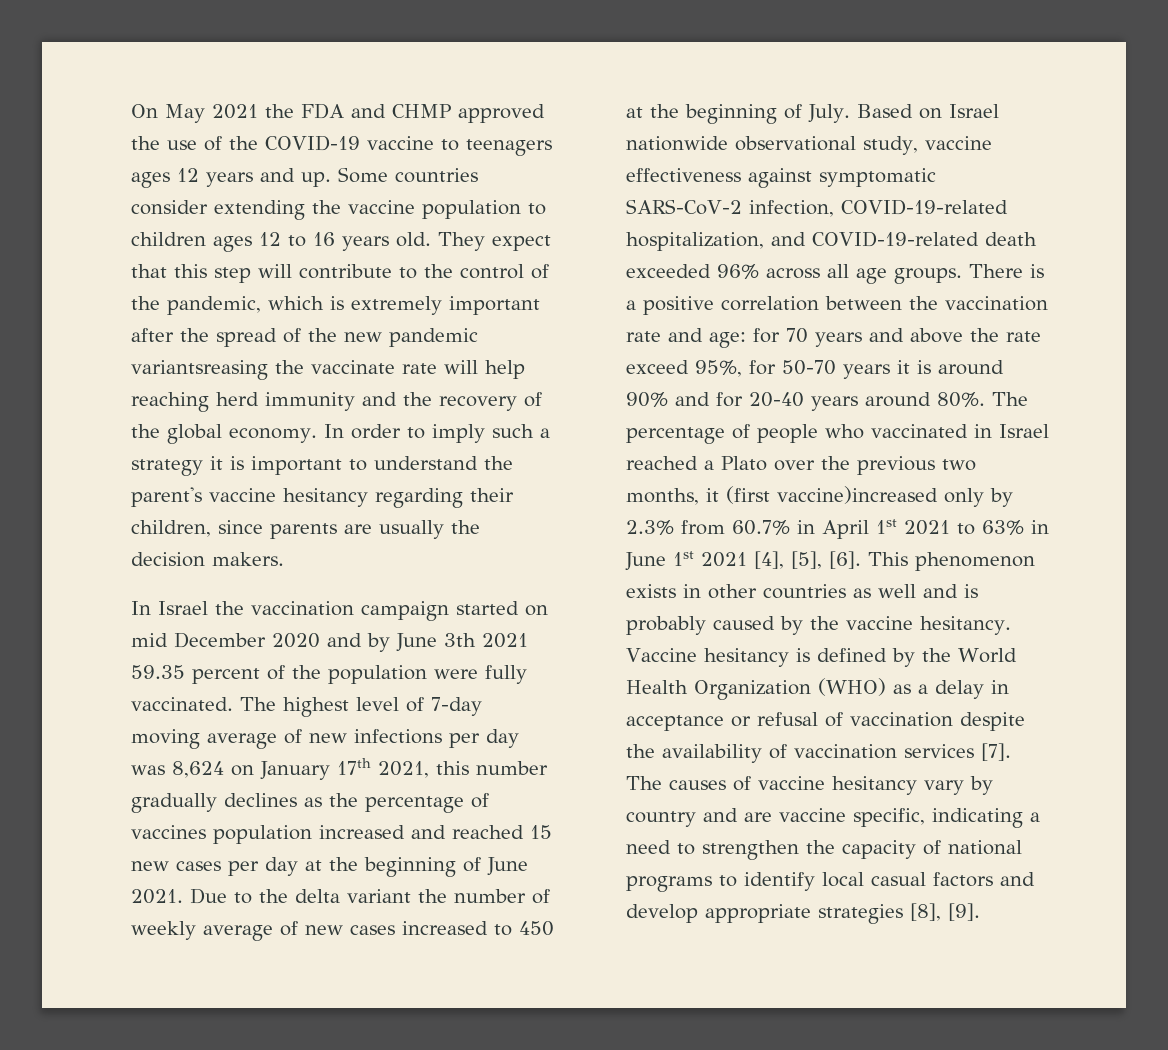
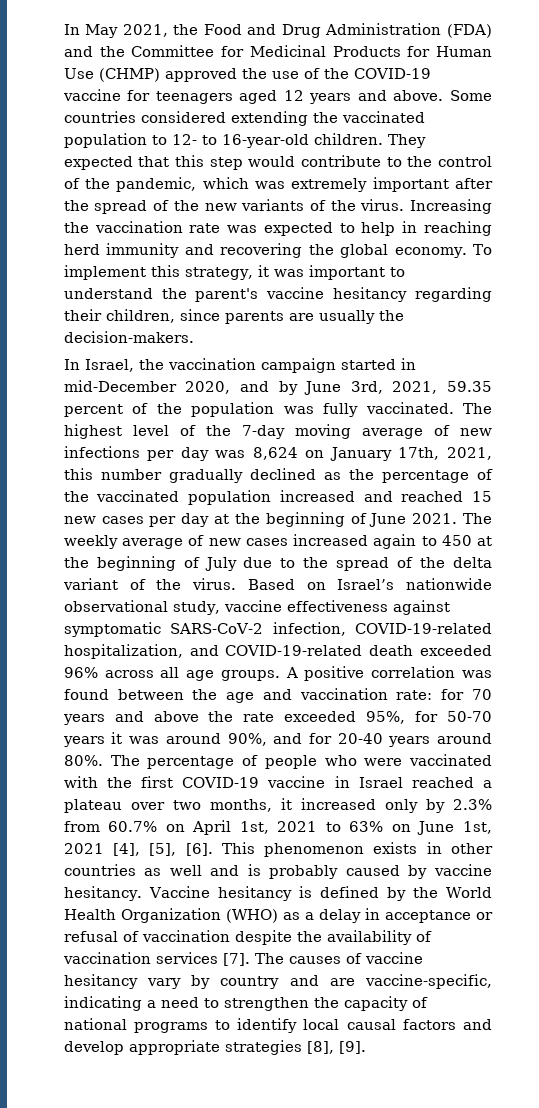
[131,103,452,123] On May 2021 the FDA and CHMP -> [63,23,492,38] [63,45,492,57] [63,68,160,82] In May 2021, the Food and Drug Administration (FDA) and the Committee for Medicinal Products for Human Use (CHMP)
[441,139,553,156] [131,172,171,188] to teenagers ages -> [127,90,278,104] for teenagers aged
[301,172,332,187] up. -> [393,90,444,101] above.
[131,200,209,215] consider -> [140,111,226,123] considered
[348,200,416,214] vaccine -> [341,111,425,123] vaccinated
[131,232,552,252] children ages 12 to 16 years old. They expect -> [171,133,426,148] [63,156,133,170] 12- to 16-year-old children. They expected
[258,264,293,278] will -> [248,156,296,167] would
[330,296,345,310] is -> [255,181,286,189] was
[389,328,479,347] [131,360,526,380] [131,392,543,412] [131,424,551,444] [131,456,245,476] pandemic variantsreasing the vaccinate rate will help reaching herd immunity and the recovery of the global economy. In order to imply such a strategy it is -> [241,199,493,214] [63,221,492,236] [63,243,493,258] [63,265,304,280] variants of the virus. Increasing the vaccination rate was expected to help in reaching herd immunity and recovering the global economy. To implement this strategy, it was
[131,552,285,567] [131,601,209,615] decision makers. // In Israel -> [63,331,194,343] [63,359,134,372] decision-makers. // In Israel,
[525,605,549,616] [131,632,321,648] on mid December 2020 -> [400,358,416,370] [63,380,231,394] in mid-December 2020,
[444,633,529,648] 3th 2021 -> [350,381,438,394] 3rd, 2021,
[434,669,479,679] were -> [283,406,314,414] was
(425, 704) none -> [205,425,231,436] the
[337,758,372,775] 17th -> [398,447,440,460] 17th,
[224,793,298,807] declines -> [249,468,316,480] declined
[131,825,207,839] vaccines -> [63,490,180,502] the vaccinated
[190,888,551,904] Due to the delta variant the number of -> [462,513,492,524] The
(489, 928) none -> [373,534,417,549] again
[808,104,851,123] July. -> [204,557,492,571] [62,578,237,590] July due to the spread of the delta variant of the virus.
[949,104,1000,118] Israel -> [337,579,395,590] Israel’s
[969,264,1045,278] [626,296,1049,315] [626,328,747,348] There is a positive correlation between the vaccination rate and age: -> [285,666,492,681] [63,688,433,703] A positive correlation was found between the age and vaccination rate:
[626,360,690,374] exceed -> [284,711,357,722] exceeded
[917,360,1005,375] [626,392,669,407] is around 90% -> [129,733,267,746] was around 90%,
[871,424,1050,438] [626,456,936,475] vaccinated in Israel reached a Plato over the previous -> [364,754,492,766] [63,776,492,788] [63,799,165,813] were vaccinated with the first COVID-19 vaccine in Israel reached a plateau over
[726,486,939,504] (first vaccine)increased -> [300,798,376,810] increased
[797,519,1050,539] [625,551,695,571] in April 1st 2021 to 63% in June 1st -> [165,820,493,835] on April 1st, 2021 to 63% on June 1st,
[810,616,840,630] the -> (428, 872) none
[779,808,926,827] vaccine specific, -> [365,974,492,989] vaccine-specific,
[871,872,927,886] casual -> [346,1019,396,1030] causal

